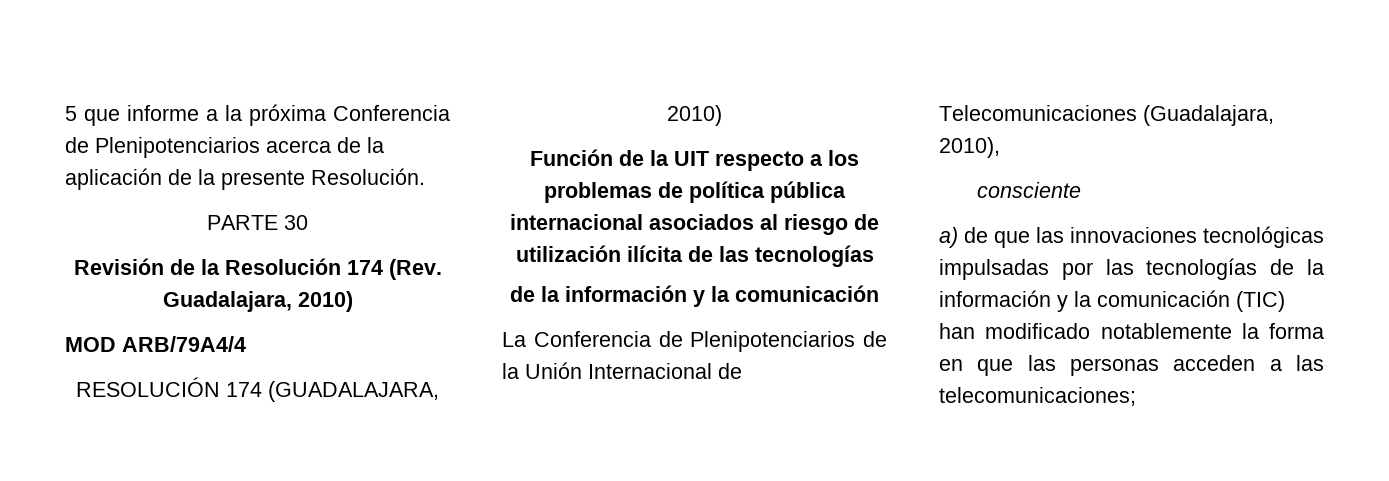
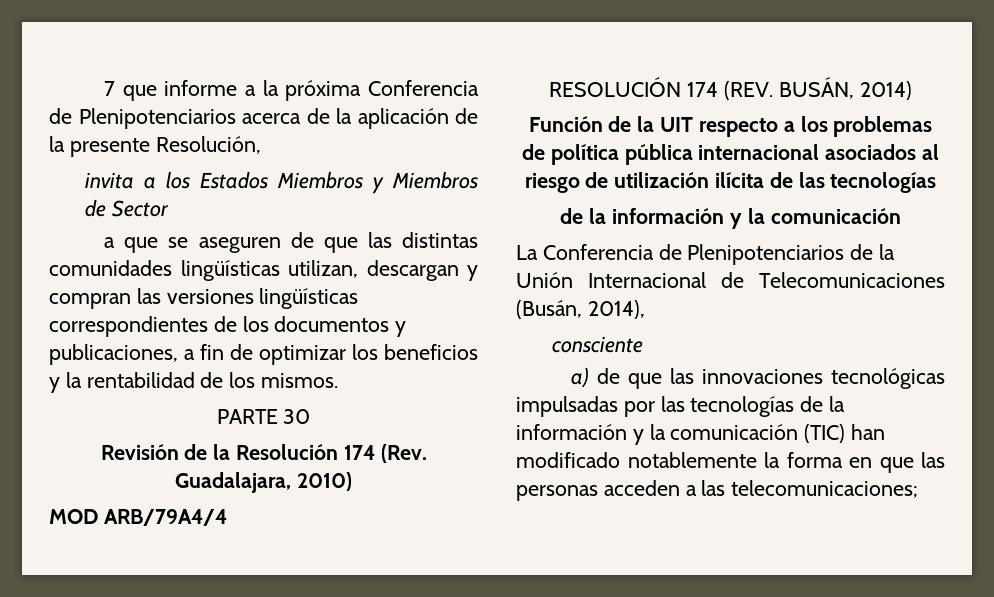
[65,106,77,121] 5 -> [104,81,116,96] 7
[311,168,425,185] Resolución. -> [155,136,261,154] [84,171,478,194] [84,199,169,217] [104,232,479,253] [49,260,478,281] [49,288,359,309] [49,316,407,337] [49,344,478,365] [49,372,339,393] Resolución, // invita a los Estados Miembros y Miembros de Sector // a que se aseguren de que las distintas comunidades lingüísticas utilizan, descargan y compran las versiones lingüísticas correspondientes de los documentos y publicaciones, a fin de optimizar los beneficios y la rentabilidad de los mismos.
[268,381,439,402] [667,105,722,126] (GUADALAJARA, 2010) -> [724,77,912,100] (REV. BUSÁN, 2014)
[1143,105,1274,126] [939,137,1000,158] (Guadalajara, 2010), -> [516,300,645,319] (Busán, 2014),

